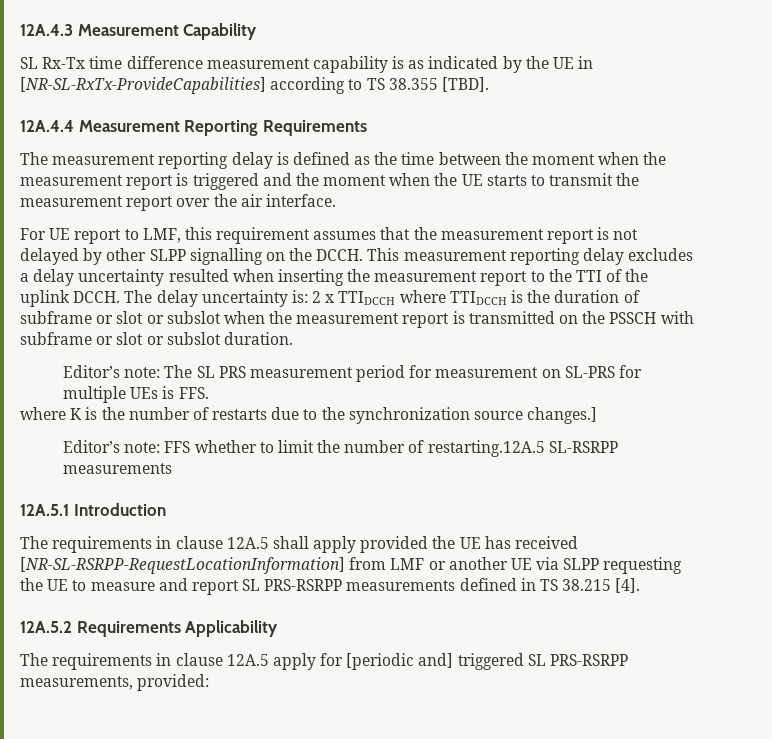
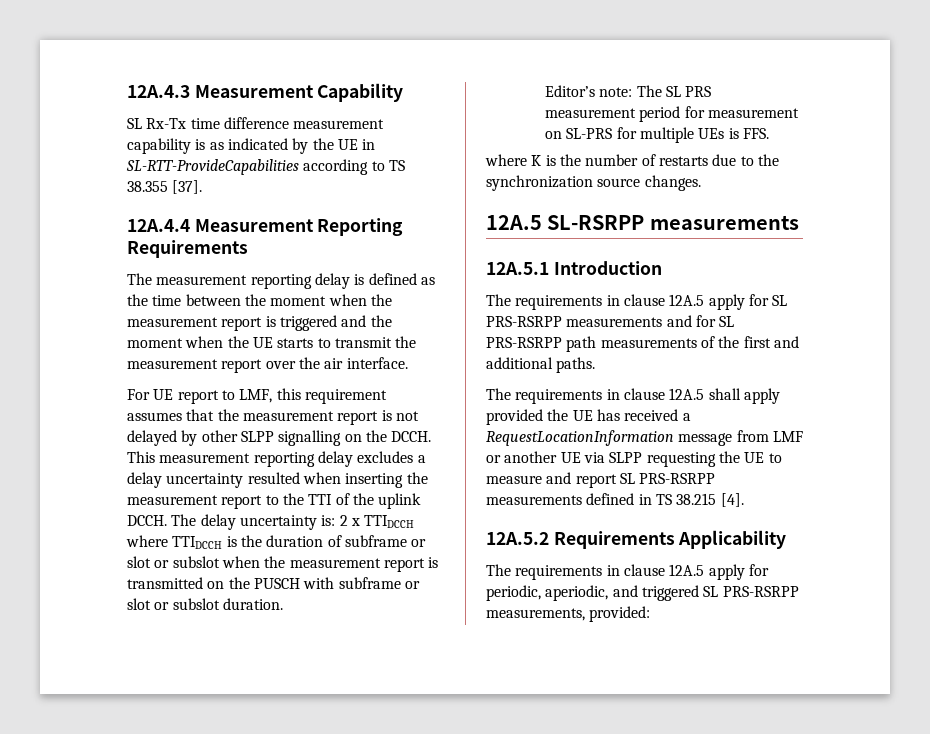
[20,77,266,94] [NR-SL-RxTx-ProvideCapabilities] -> [126,159,299,175] SL-RTT-ProvideCapabilities
[441,77,489,92] [TBD]. -> [172,180,203,194] [37].
[609,312,657,324] PSSCH -> [253,578,300,589] PUSCH
[527,407,598,424] [62,440,618,457] [62,463,172,474] [20,503,166,516] changes.] // Editor’s note: FFS whether to limit the number of restarting.12A.5 SL-RSRPP measurements // 12A.5.1 Introduction -> [644,175,701,191] [486,215,799,230] [486,261,662,275] [486,294,788,310] [486,315,735,327] [486,336,799,352] [486,357,596,373] changes. // 12A.5 SL-RSRPP measurements // 12A.5.1 Introduction // The requirements in clause 12A.5 apply for SL PRS-RSRPP measurements and for SL PRS-RSRPP path measurements of the first and additional paths.
[20,557,345,574] [NR-SL-RSRPP-RequestLocationInformation] -> [682,413,691,421] [486,430,733,446] a RequestLocationInformation message
[346,653,454,670] [periodic and] -> [486,585,638,601] periodic, aperiodic, and

